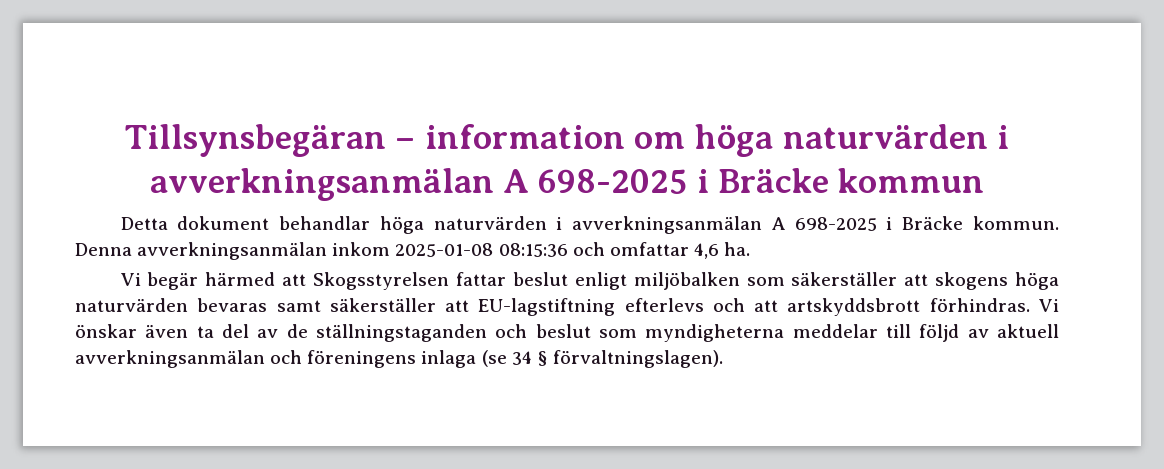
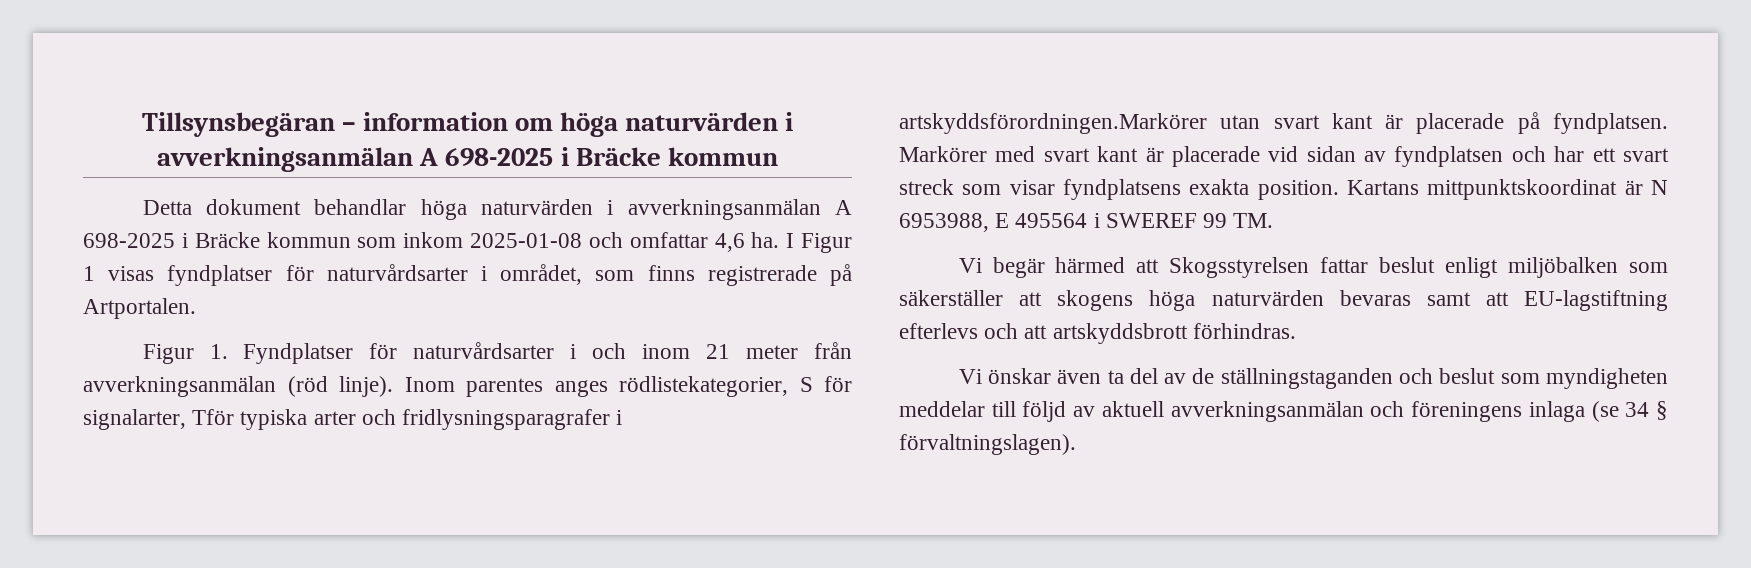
[973,216,1059,230] [75,242,328,260] kommun. Denna avverkningsanmälan -> [266,232,397,248] kommun som
[498,243,568,257] 08:15:36 -> (582, 240) none
(751, 249) none -> [786,233,853,253] [83,264,853,286] [83,298,196,319] [142,342,852,364] [83,376,852,397] [83,409,623,430] [899,112,1668,134] [899,146,1669,167] [899,179,1668,200] [899,213,1274,232] I Figur 1 visas fyndplatser för naturvårdsarter i området, som finns registrerade på Artportalen. // Figur 1. Fyndplatser för naturvårdsarter i och inom 21 meter från avverkningsanmälan (röd linje). Inom parentes anges rödlistekategorier, S för signalarter, Tför typiska arter och fridlysningsparagrafer i artskyddsförordningen.Markörer utan svart kant är placerade på fyndplatsen. Markörer med svart kant är placerade vid sidan av fyndplatsen och har ett svart streck som visar fyndplatsens exakta position. Kartans mittpunktskoordinat är N 6953988, E 495564 i SWEREF 99 TM.
[329,298,436,312] säkerställer -> (1471, 299) none
(1030, 305) none -> (1296, 331) //
[645,324,785,342] myndigheterna -> [1546,368,1668,389] myndigheten

